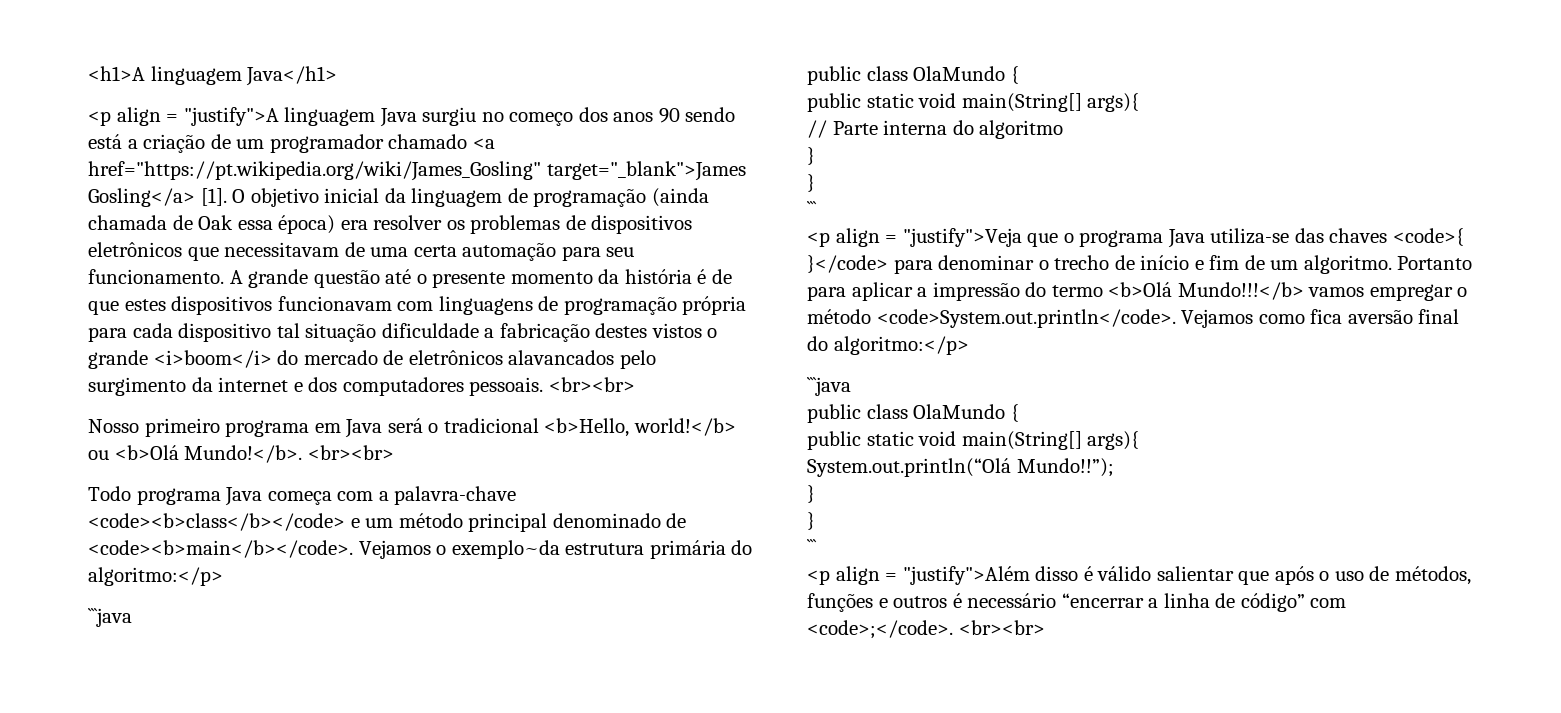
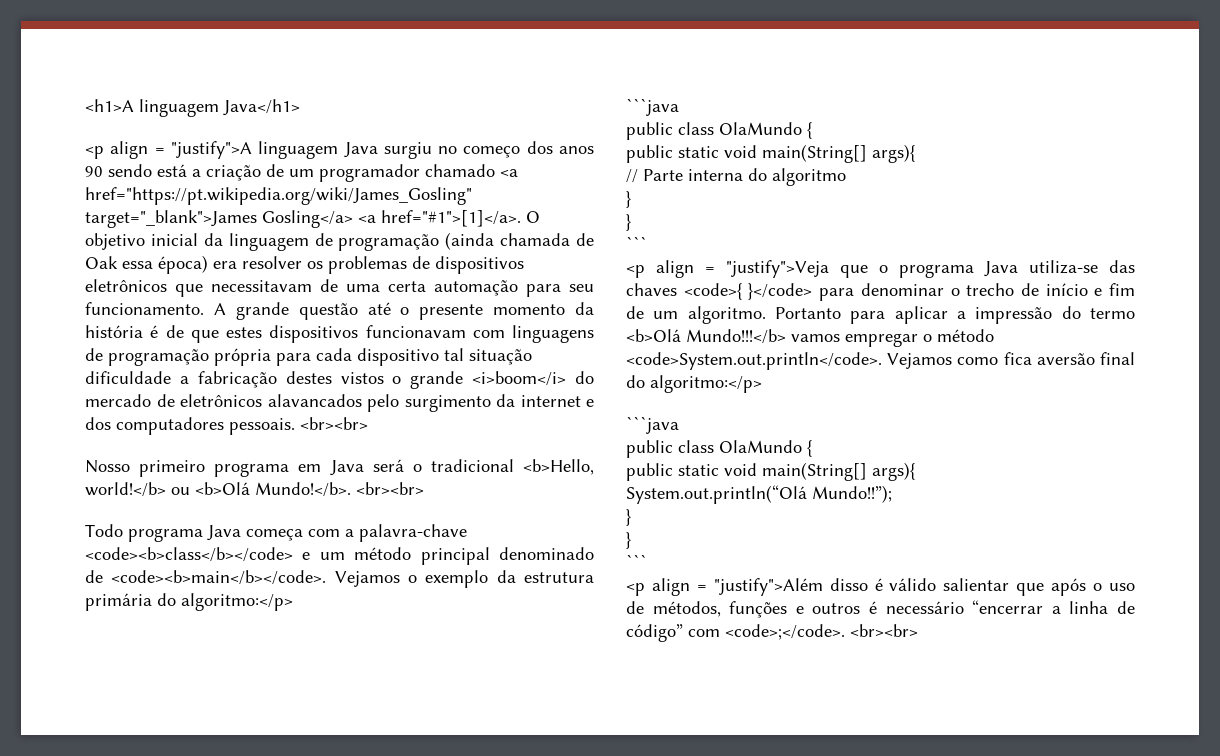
[200,188,227,206] [1]. -> [358,210,521,227] <a href="#1">[1]</a>.
[451,540,560,559] exemplo~da -> [425,570,516,588] exemplo da

